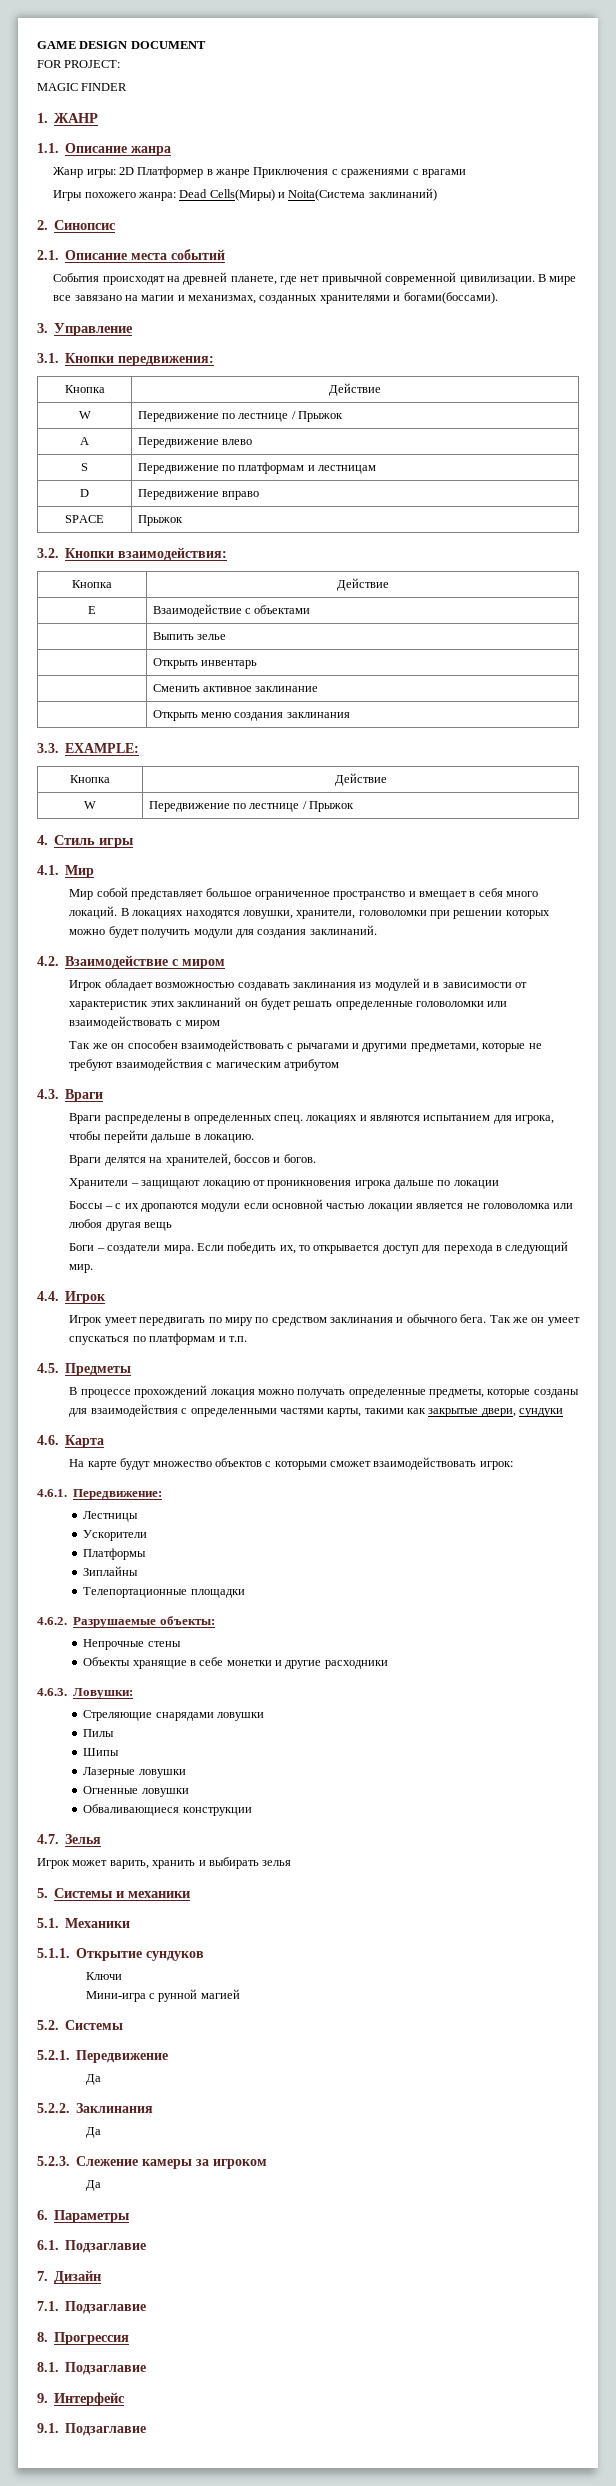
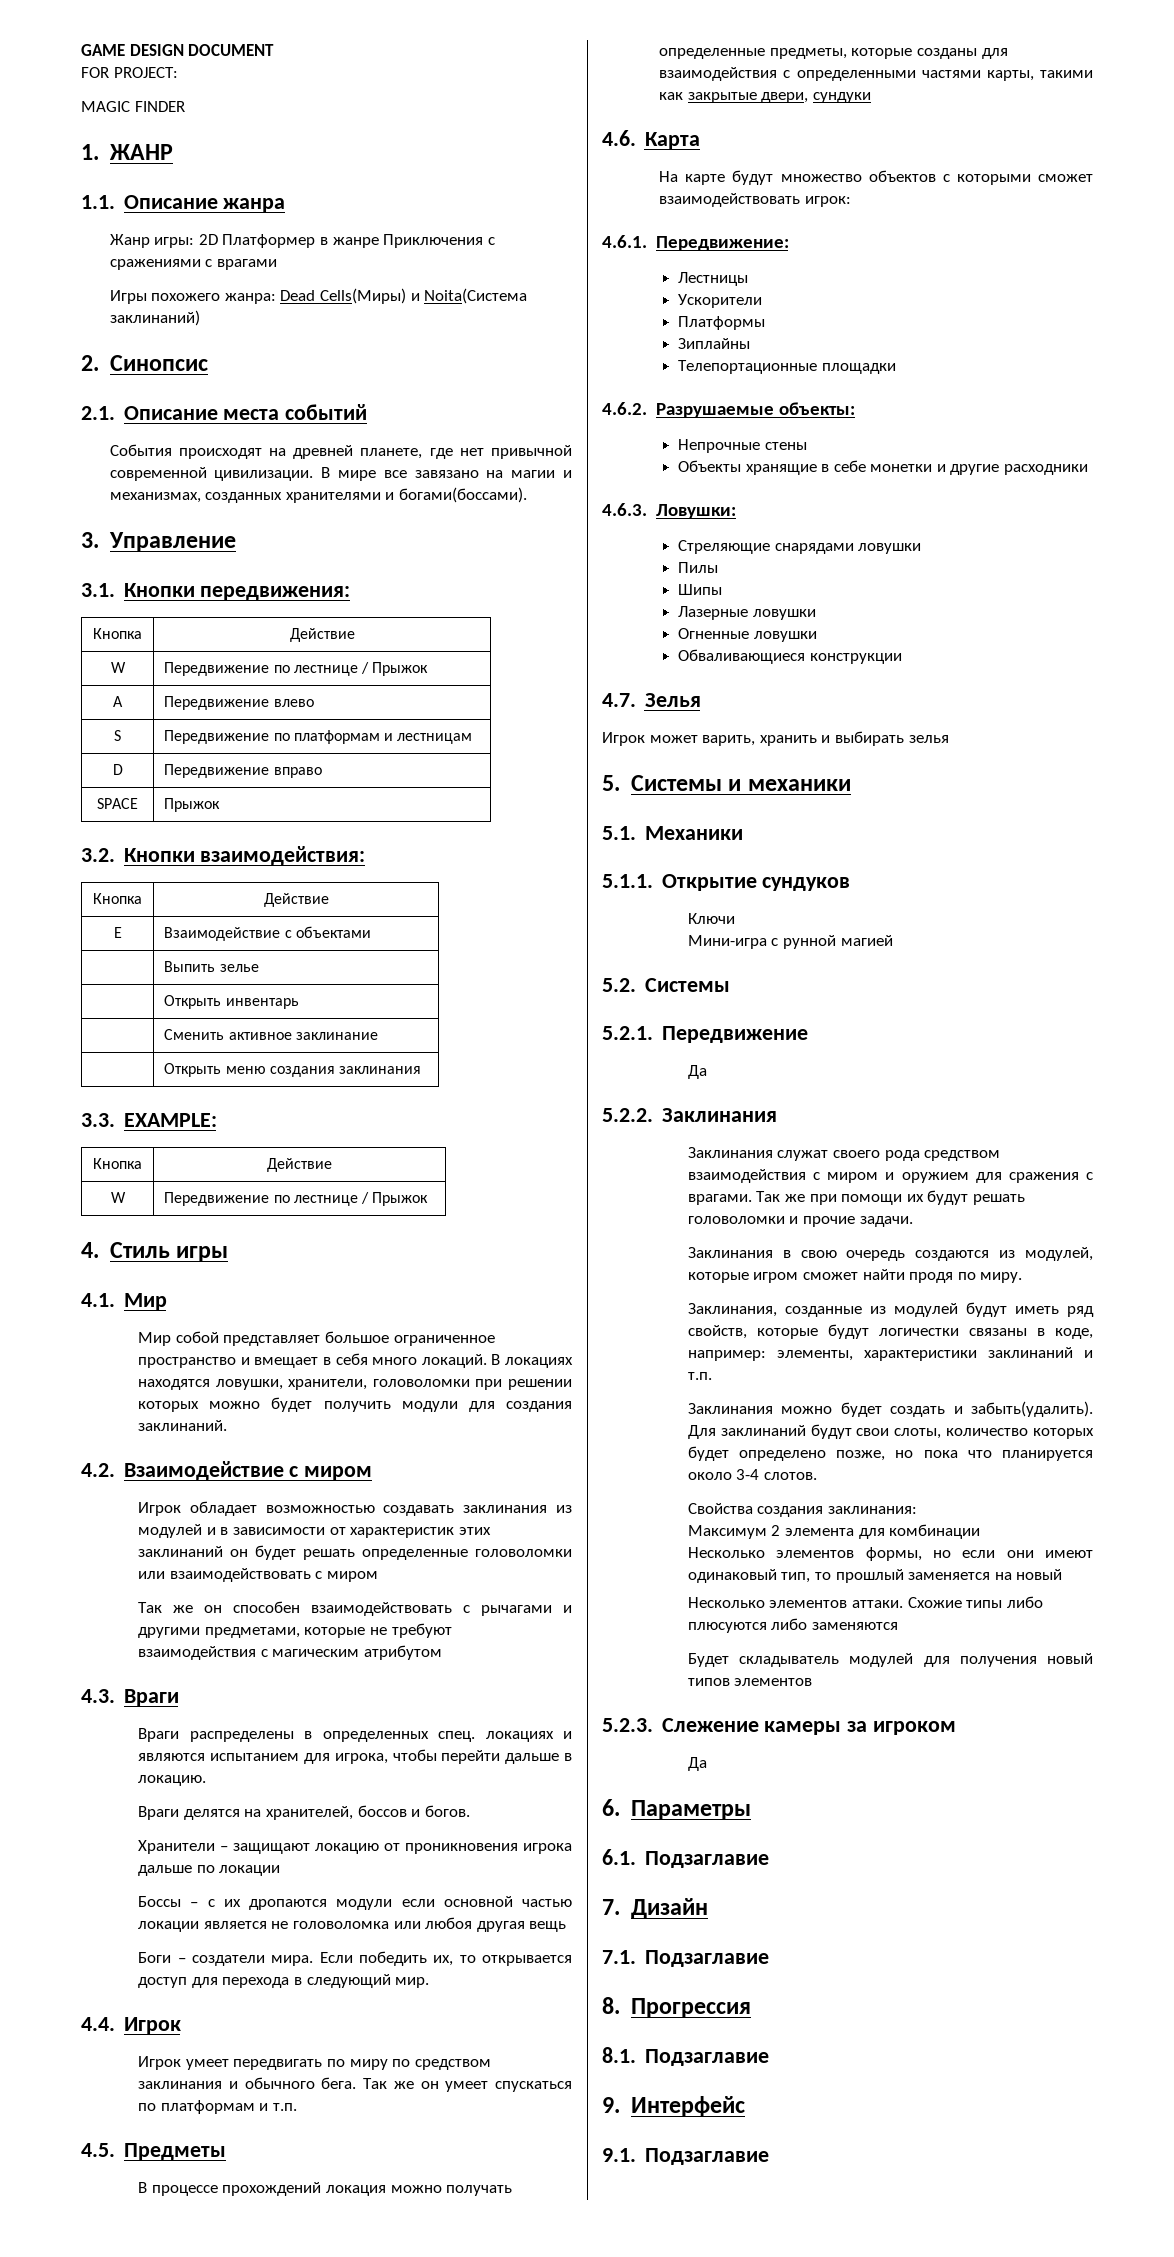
[85,2127,101,2138] Да -> [687,1147,1001,1161] [687,1169,1093,1183] [687,1190,1025,1205] [687,1216,913,1227] [687,1247,1093,1261] [687,1269,1023,1283] [687,1302,1094,1317] [687,1324,1093,1339] [687,1347,1093,1361] [687,1372,712,1380] [687,1401,1093,1417] [687,1424,1094,1439] [687,1446,1093,1461] [687,1469,818,1480] [687,1503,918,1517] [687,1524,981,1539] [687,1547,1093,1561] [687,1569,1063,1583] [687,1596,1043,1608] [687,1618,899,1633] [687,1653,1093,1667] [687,1678,813,1686] Заклинания служат своего рода средством взаимодействия с миром и оружием для сражения с врагами. Так же при помощи их будут решать головоломки и прочие задачи. // Заклинания в свою очередь создаются из модулей, которые игром сможет найти продя по миру. // Заклинания, созданные из модулей будут иметь ряд свойств, которые будут логичестки связаны в коде, например: элементы, характеристики заклинаний и т.п. // Заклинания можно будет создать и забыть(удалить). Для заклинаний будут свои слоты, количество которых будет определено позже, но пока что планируется около 3-4 слотов. // Свойства создания заклинания: // Максимум 2 элемента для комбинации // Несколько элементов формы, но если они имеют одинаковый тип, то прошлый заменяется на новый // Несколько элементов аттаки. Схожие типы либо плюсуются либо заменяются // Будет складыватель модулей для получения новый типов элементов

